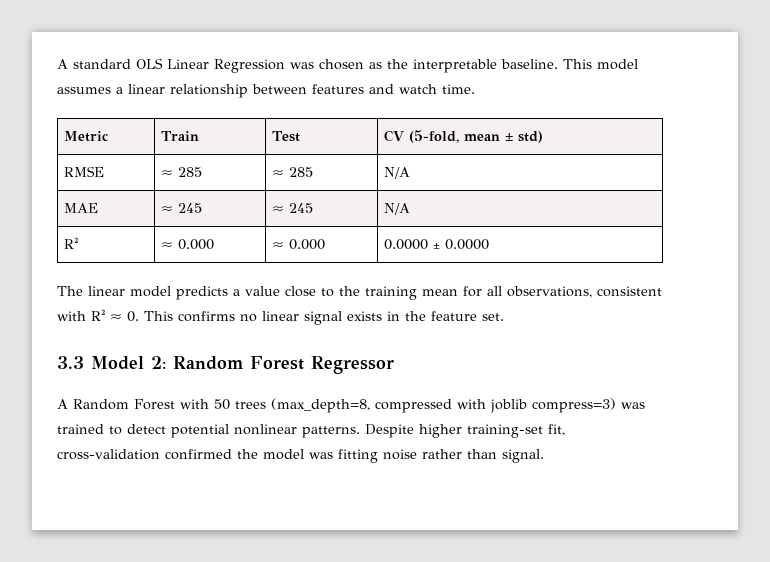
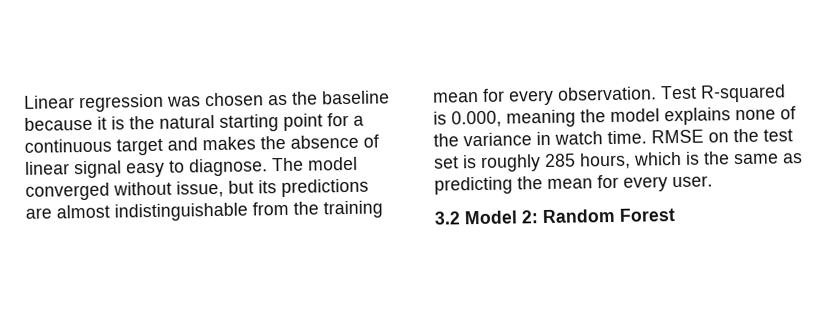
[57,58,638,73] [57,84,475,98] [64,131,109,142] [161,131,200,141] [272,131,301,142] [384,130,544,143] [64,166,105,177] [161,167,203,177] [272,167,314,177] [384,167,411,179] [64,203,99,213] [161,203,203,213] [272,203,314,213] [384,203,411,215] [64,237,79,249] [161,239,215,250] [272,239,326,250] [384,239,490,250] [57,286,662,300] [57,309,504,325] [57,356,394,374] [57,398,645,413] [57,424,565,438] [57,449,544,463] A standard OLS Linear Regression was chosen as the interpretable baseline. This model assumes a linear relationship between features and watch time. // Metric | Train | Test | CV (5-fold, mean ± std) // RMSE | ≈ 285 | ≈ 285 | N/A // MAE | ≈ 245 | ≈ 245 | N/A // R² | ≈ 0.000 | ≈ 0.000 | 0.0000 ± 0.0000 // The linear model predicts a value close to the training mean for all observations, consistent with R² ≈ 0. This confirms no linear signal exists in the feature set. // 3.3 Model 2: Random Forest Regressor // A Random Forest with 50 trees (max_depth=8, compressed with joblib compress=3) was trained to detect potential nonlinear patterns. Despite higher training-set fit, cross-validation confirmed the model was fitting noise rather than signal. -> [24,90,390,113] [24,112,364,132] [24,134,379,156] [25,156,358,179] [25,178,369,201] [25,200,383,222] [433,84,786,106] [433,106,796,128] [433,128,793,147] [434,151,803,172] [434,174,713,195] [434,208,676,225] Linear regression was chosen as the baseline because it is the natural starting point for a continuous target and makes the absence of linear signal easy to diagnose. The model converged without issue, but its predictions are almost indistinguishable from the training mean for every observation. Test R-squared is 0.000, meaning the model explains none of the variance in watch time. RMSE on the test set is roughly 285 hours, which is the same as predicting the mean for every user. // 3.2 Model 2: Random Forest

